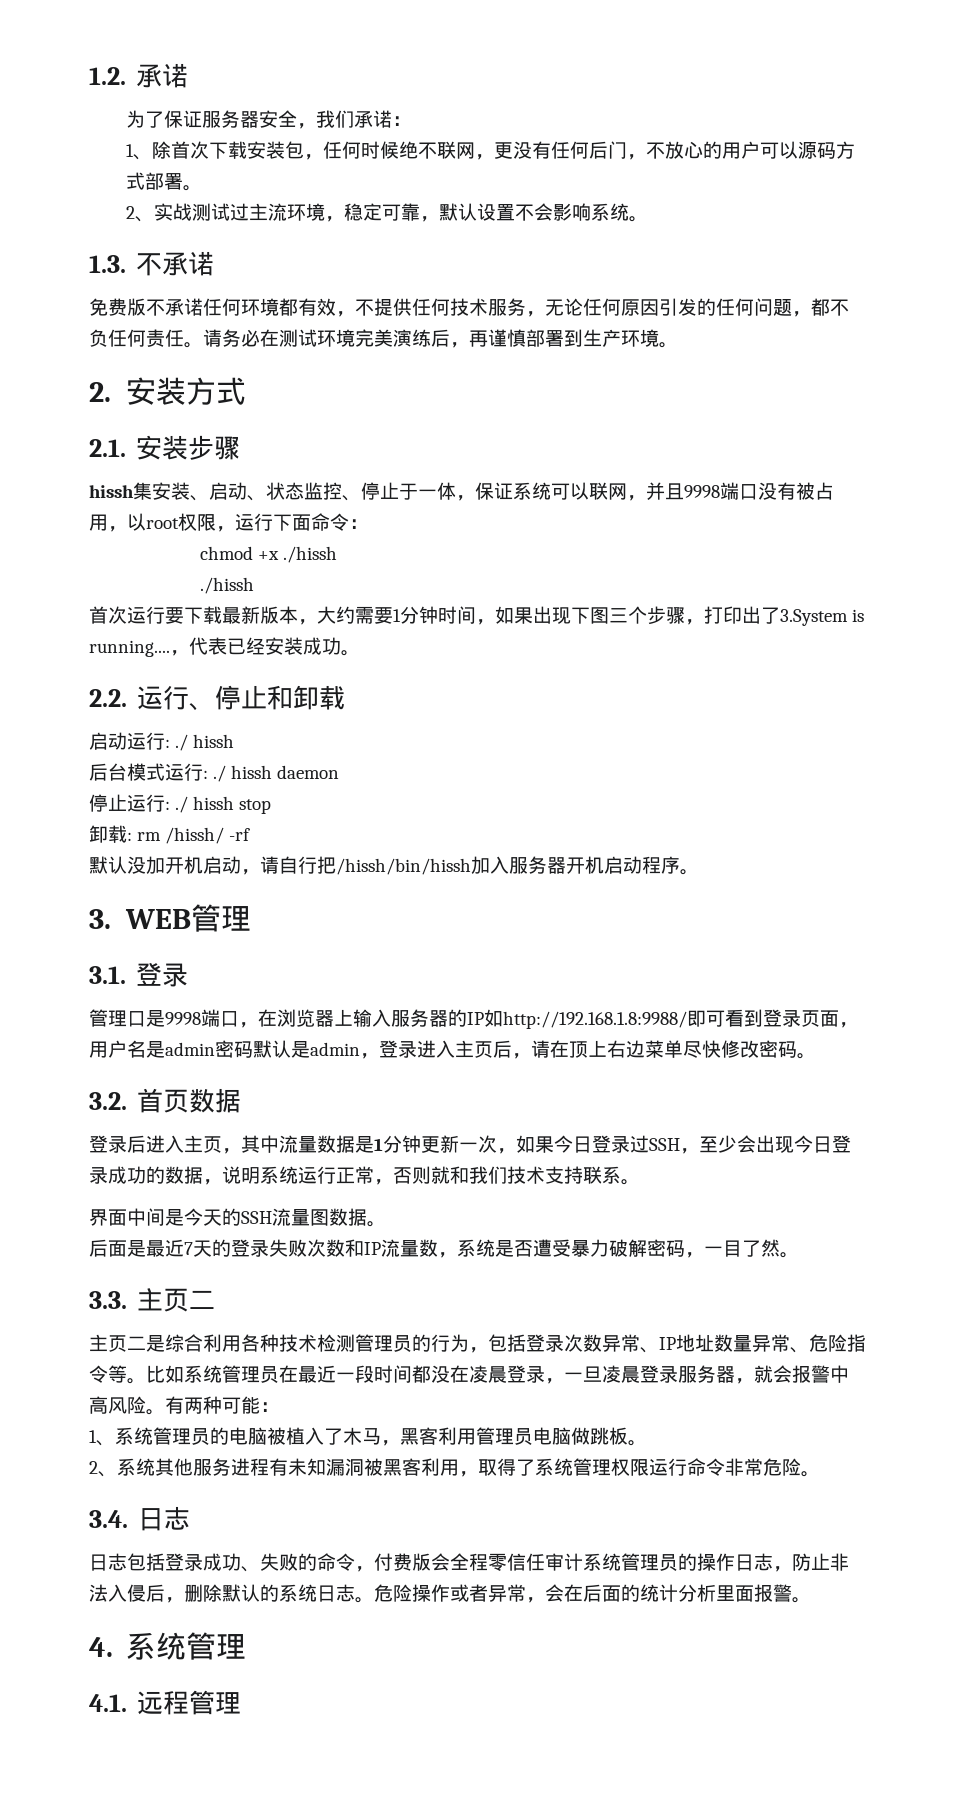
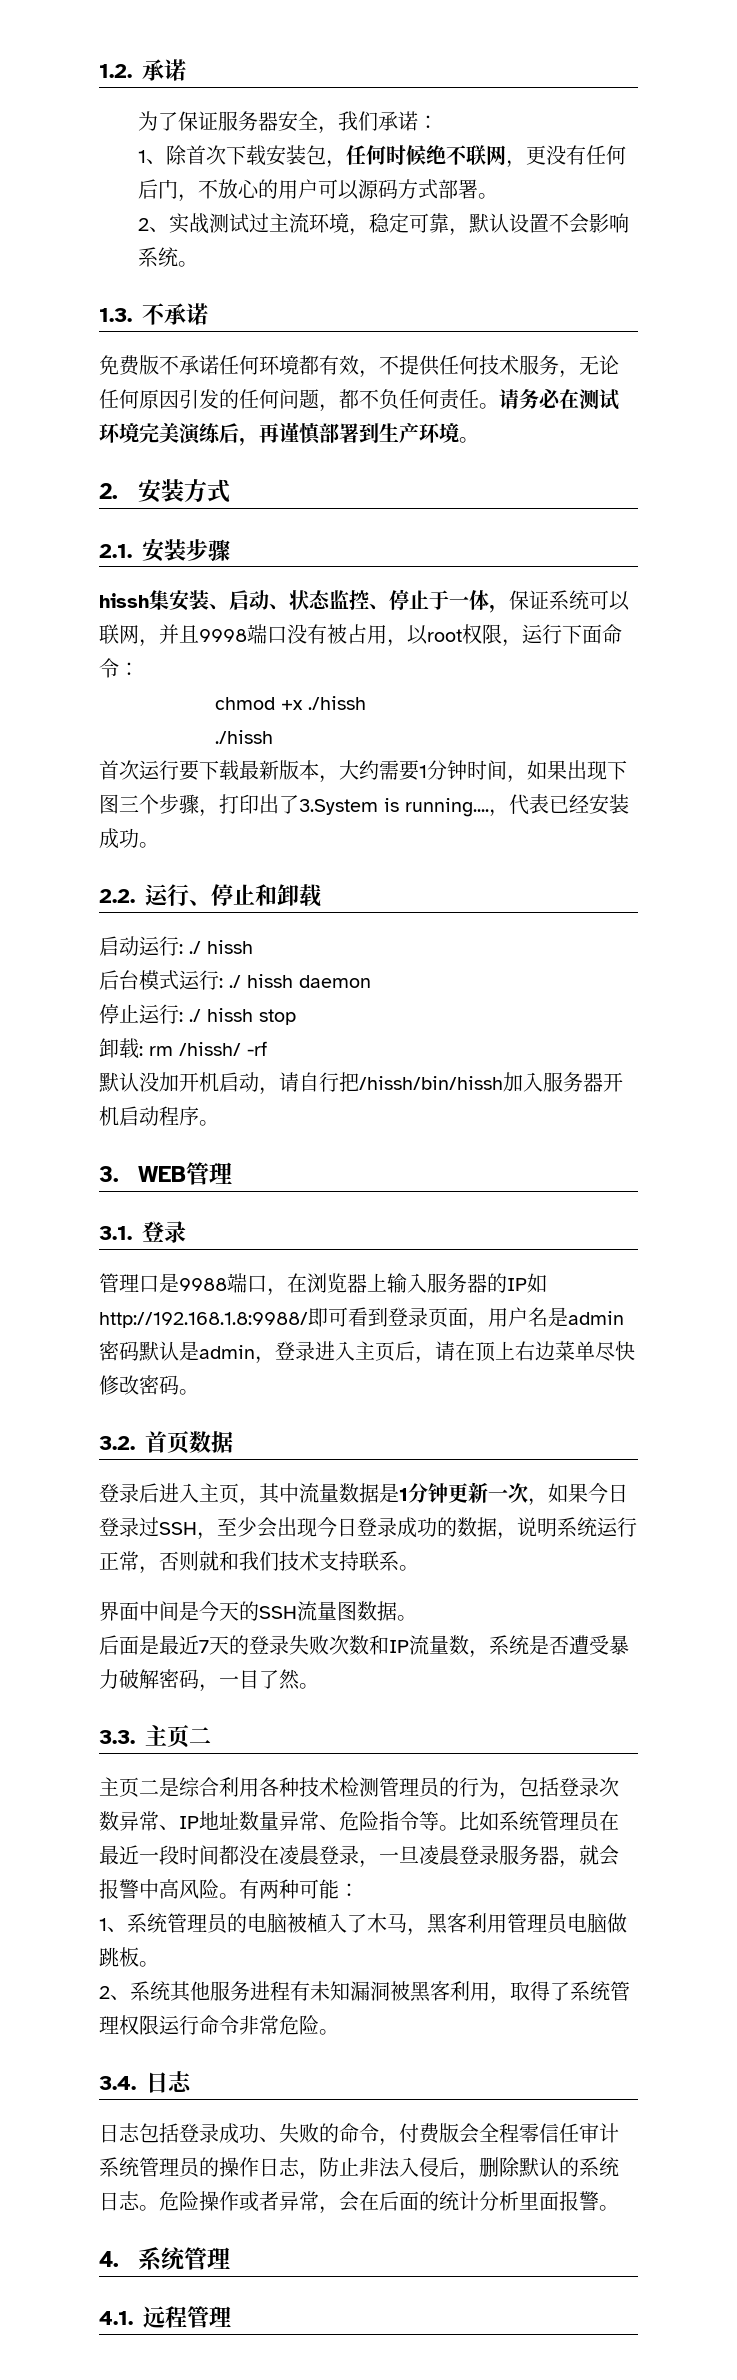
[165,1012,201,1025] 9998 -> [179,1278,227,1291] 9988

